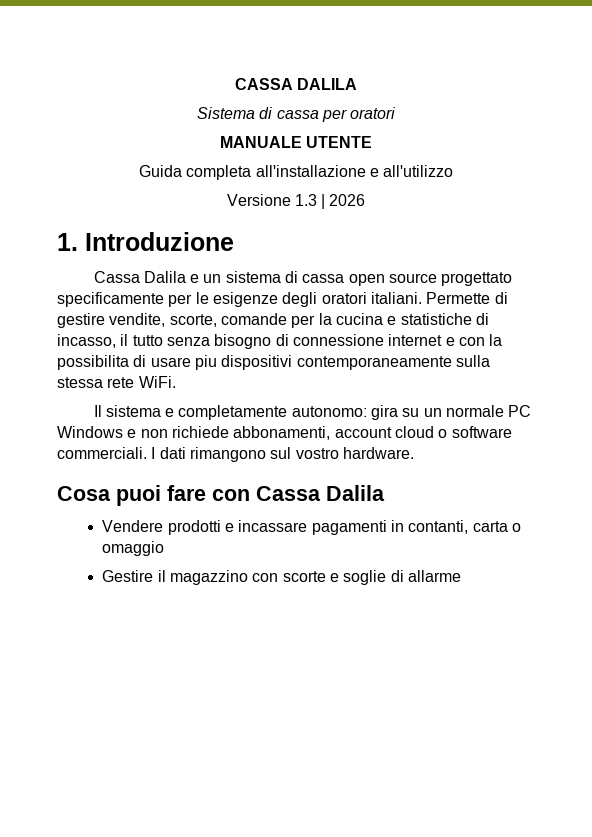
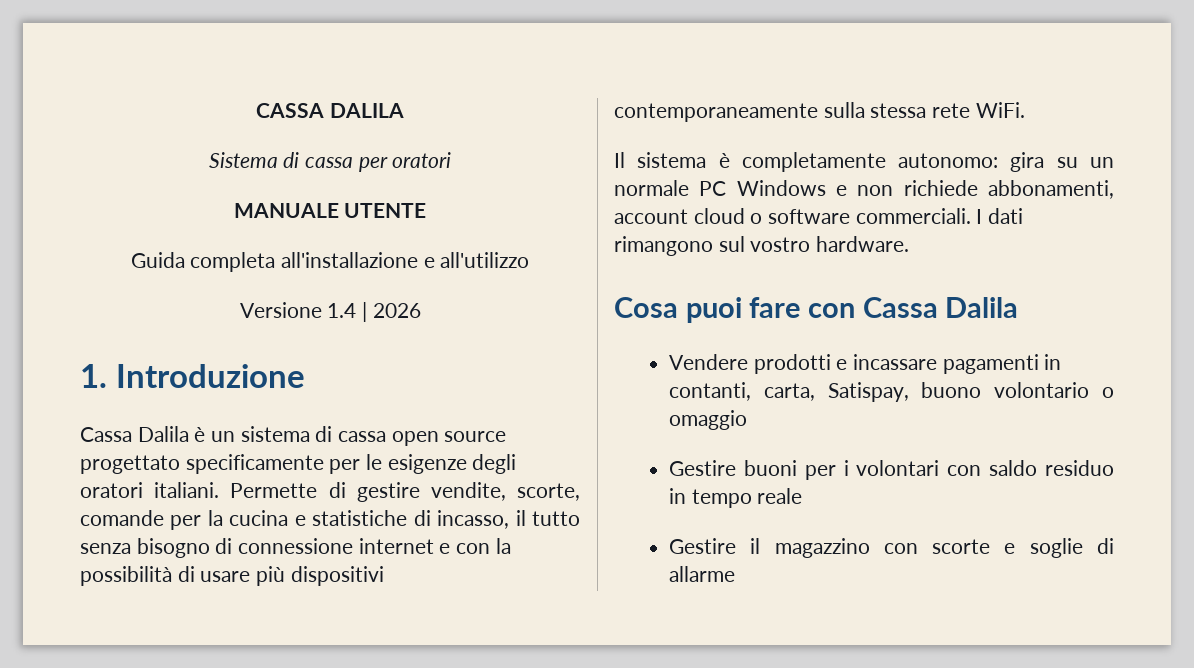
[294,194,317,206] 1.3 -> [327,303,357,318] 1.4
[190,274,200,283] e -> [194,427,206,442] è
[57,355,129,370] possibilita -> [80,566,172,586] possibilità
[194,355,217,370] piu -> [256,566,286,586] più
[165,408,175,417] e -> [718,153,730,168] è
[472,521,521,532] [102,541,165,556] carta o omaggio -> [763,382,1114,402] [668,410,747,430] [668,460,1114,480] [668,488,803,508] carta, Satispay, buono volontario o omaggio // Gestire buoni per i volontari con saldo residuo in tempo reale

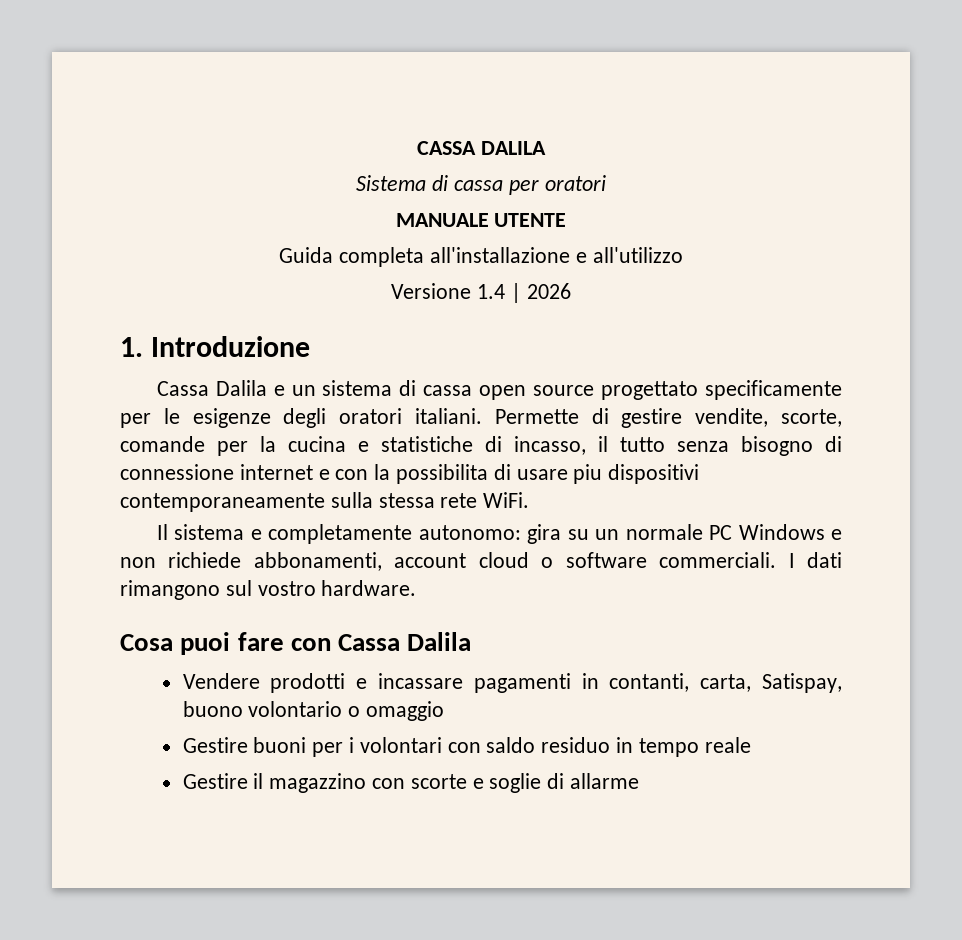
[194,427,206,442] è -> [273,385,285,396] e
[80,566,172,586] possibilità -> [396,464,489,484] possibilita
[256,566,286,586] più -> [573,464,603,484] piu
[718,153,730,168] è -> [250,529,262,540] e

